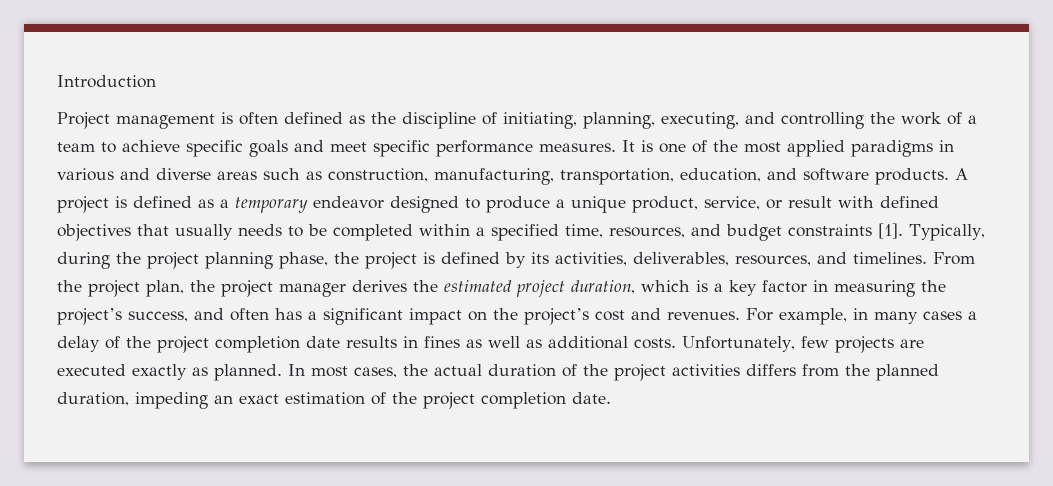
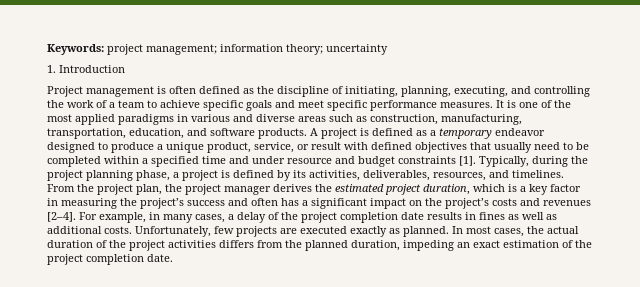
(57, 81) none -> [47,44,388,55] [47,65,56,73] Keywords: project management; information theory; uncertainty // 1.
[238,224,282,236] needs -> [534,142,560,150] need
[565,224,685,238] time, resources, -> [202,156,332,164] time and under resource
[334,252,359,264] the -> [173,172,179,178] a
[128,311,188,322] success, -> [187,200,225,206] success
[595,308,740,321] cost and revenues. -> [492,198,591,206] [47,212,76,222] costs and revenues [2–4].
[923,311,962,320] cases -> [195,214,225,223] cases,

